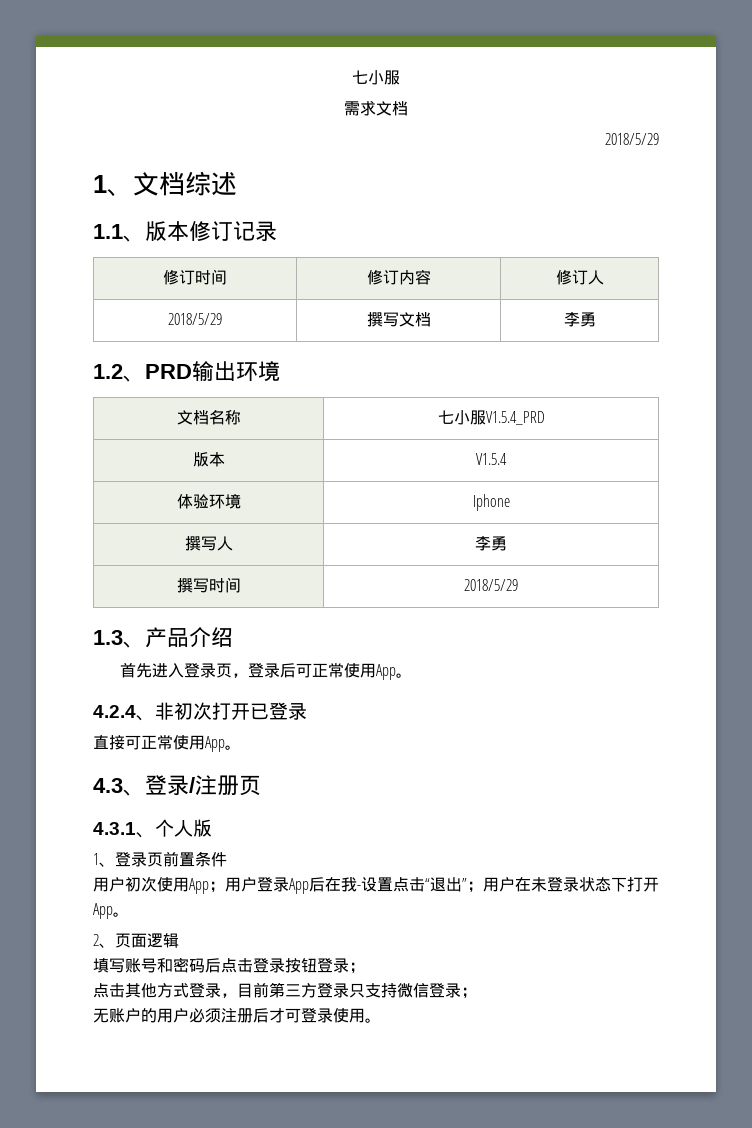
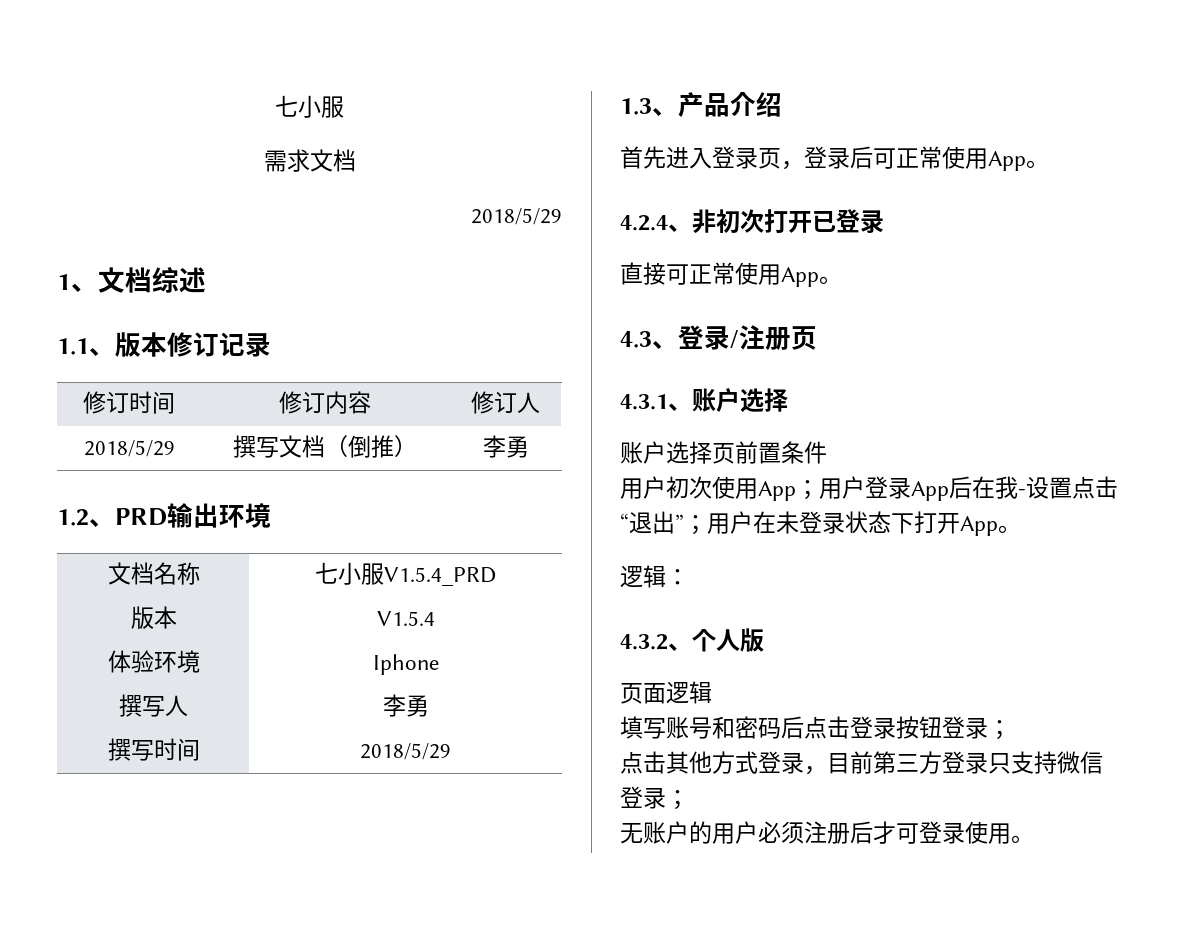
(431, 319) none -> [325,435,417,458] （倒推）
[155,819,212,837] [93,852,147,867] 个人版 // 1、登录 -> [692,388,788,413] [620,441,712,464] 账户选择 // 账户选择
[93,934,115,948] 2、 -> [620,565,689,588] [620,628,764,652] 逻辑： // 4.3.2、个人版 //

